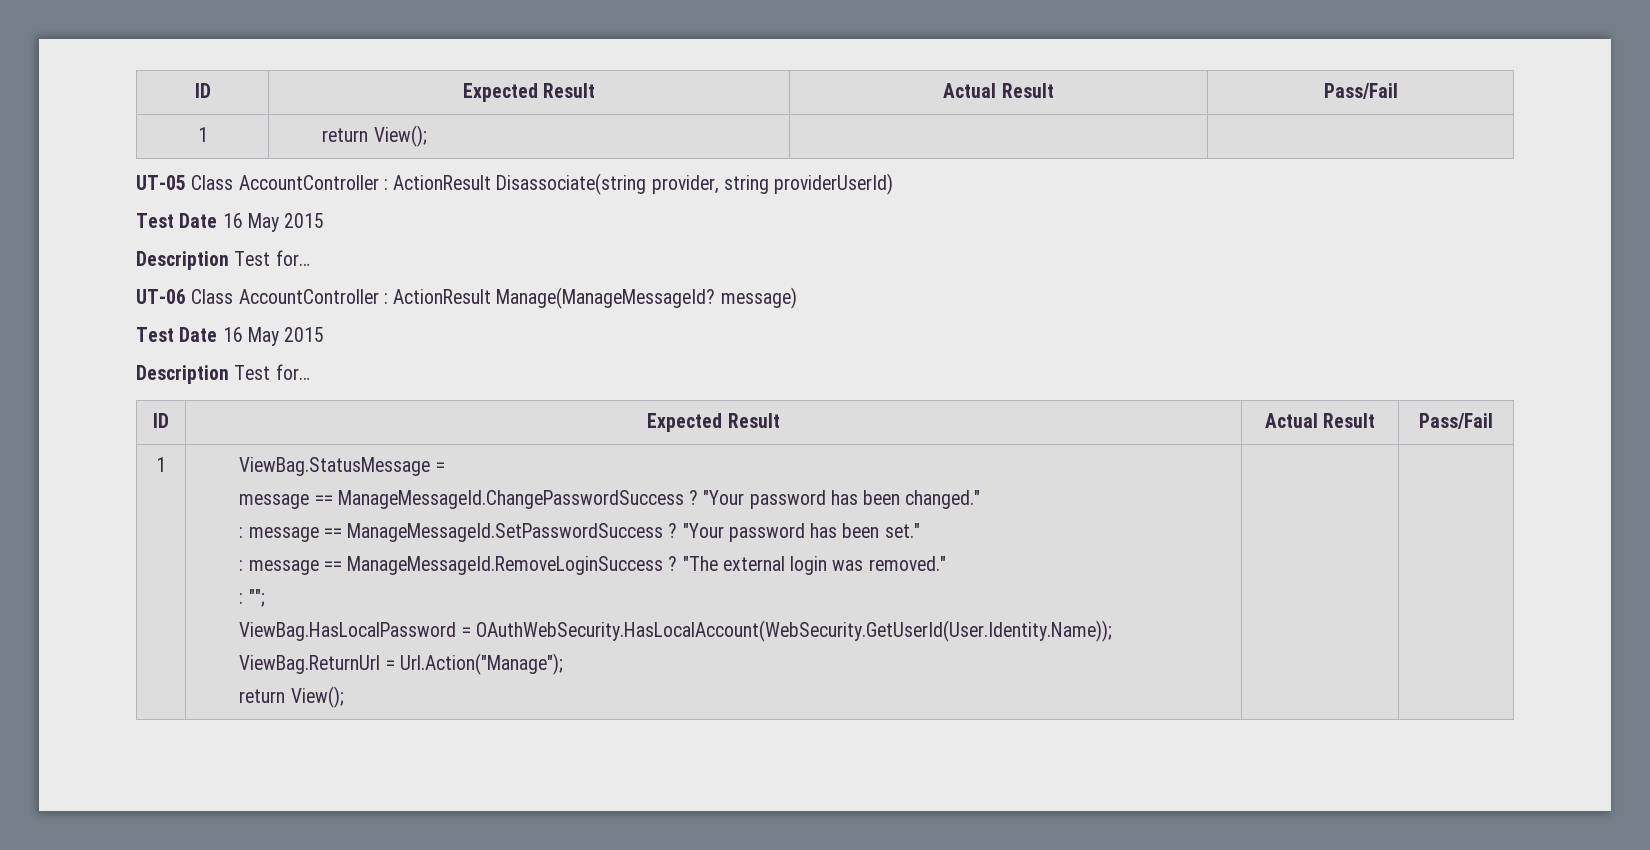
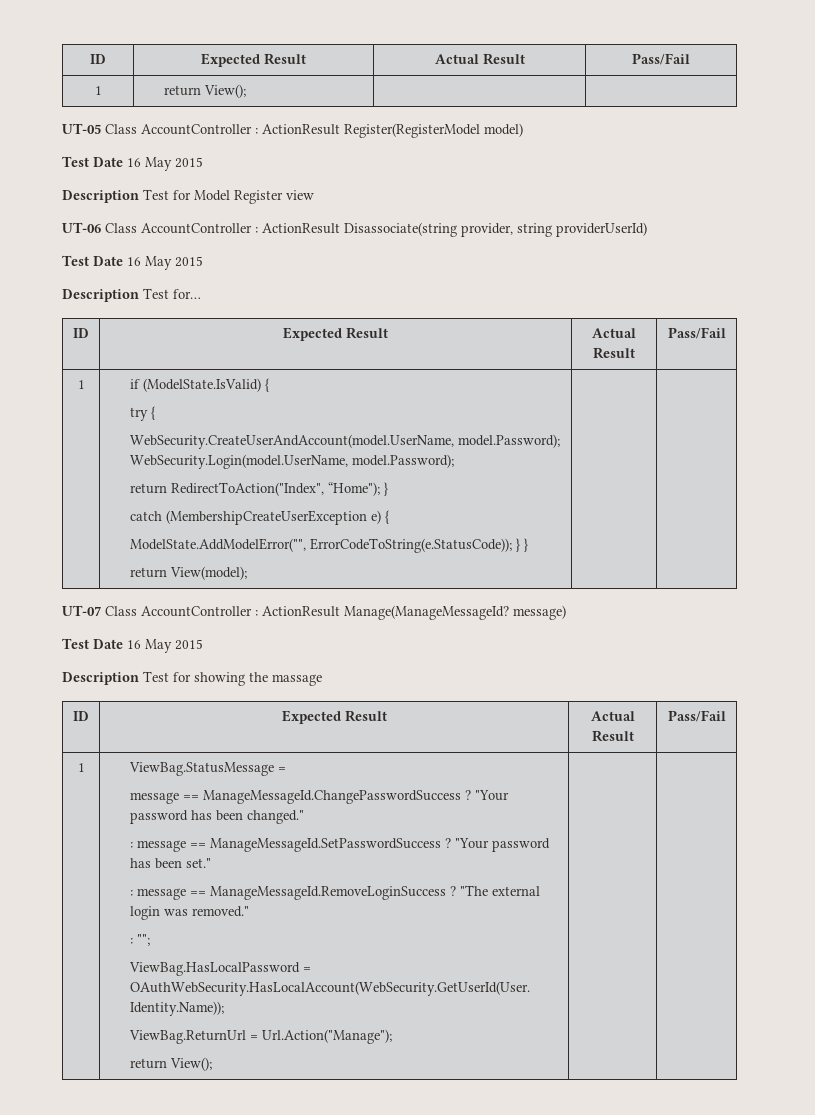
(492, 182) none -> [344,123,523,138] [62,156,203,171] [62,189,314,204] [62,222,340,234] Register(RegisterModel model) // Test Date 16 May 2015 // Description Test for Model Register view // UT-06 Class AccountController : ActionResult
[136,289,186,304] // UT-06 -> [73,328,89,338] [283,327,389,341] [592,328,636,338] [593,347,635,359] [667,327,726,339] [77,380,85,389] [130,378,270,392] [130,406,156,421] [130,434,561,449] [130,454,455,469] [130,482,389,496] [130,510,390,525] [130,538,529,553] [130,566,248,580] [62,605,101,616] // ID | Expected Result | Actual Result | Pass/Fail // 1 | if (ModelState.IsValid) { // try { // WebSecurity.CreateUserAndAccount(model.UserName, model.Password); WebSecurity.Login(model.UserName, model.Password); // return RedirectToAction("Index", “Home"); } // catch (MembershipCreateUserException e) { // ModelState.AddModelError("", ErrorCodeToString(e.StatusCode)); } } // return View(model); | | // UT-07
[275,364,310,380] for… -> [173,672,322,686] for showing the massage

